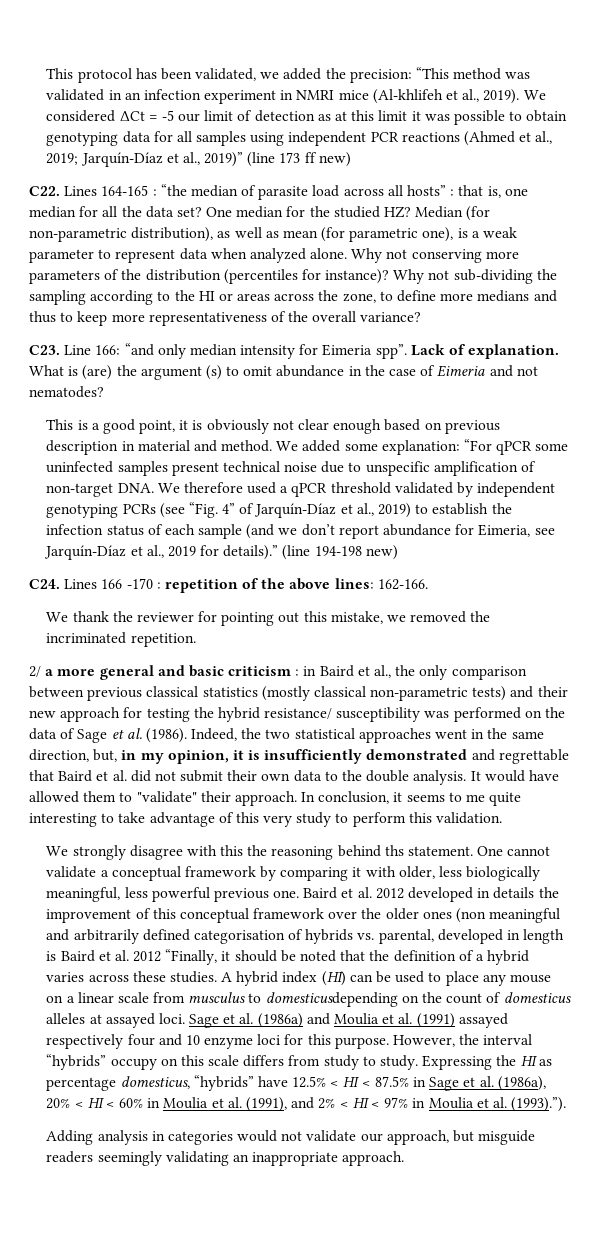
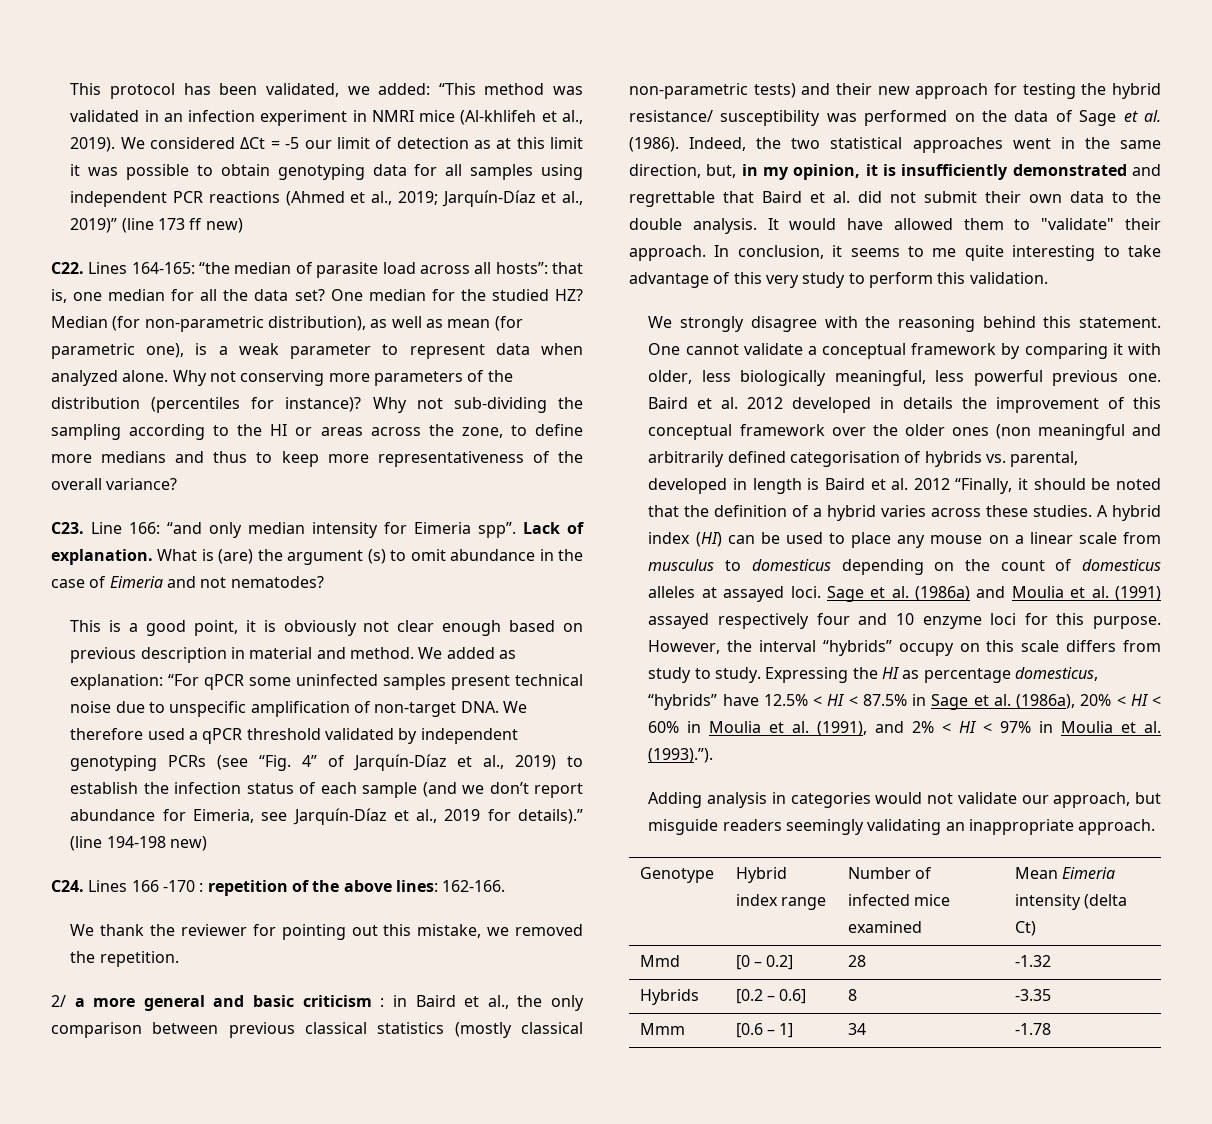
[283,68,412,83] added the precision: -> [378,83,431,95] added:
[101,185,157,196] 164-165 : -> [131,262,195,274] 164-165:
[407,185,455,196] hosts” : -> [495,262,548,274] hosts”:
[344,443,378,451] some -> [498,650,516,659] as
[46,632,127,644] incriminated -> (96, 957) none
[220,845,244,856] this -> (858, 322) none
[384,845,404,856] ths -> [1043,316,1072,328] this
[265,992,398,1007] domesticusdepending -> [751,559,924,575] domesticus depending
(405, 1158) none -> [639,867,714,883] [735,867,787,883] [735,894,827,910] [847,867,933,879] [847,894,951,906] [847,921,922,933] [1014,867,1116,879] [1014,894,1128,910] [1014,921,1036,936] [639,955,680,967] [735,955,794,970] [847,955,866,967] [1014,955,1051,967] [639,989,699,1005] [735,989,807,1004] [847,989,857,1001] [1014,989,1051,1001] [639,1023,685,1035] [735,1023,794,1038] [847,1023,866,1035] [1014,1023,1051,1035] // Genotype | Hybrid index range | Number of infected mice examined | Mean Eimeria intensity (delta Ct) // Mmd | [0 – 0.2] | 28 | -1.32 // Hybrids | [0.2 – 0.6] | 8 | -3.35 // Mmm | [0.6 – 1] | 34 | -1.78

